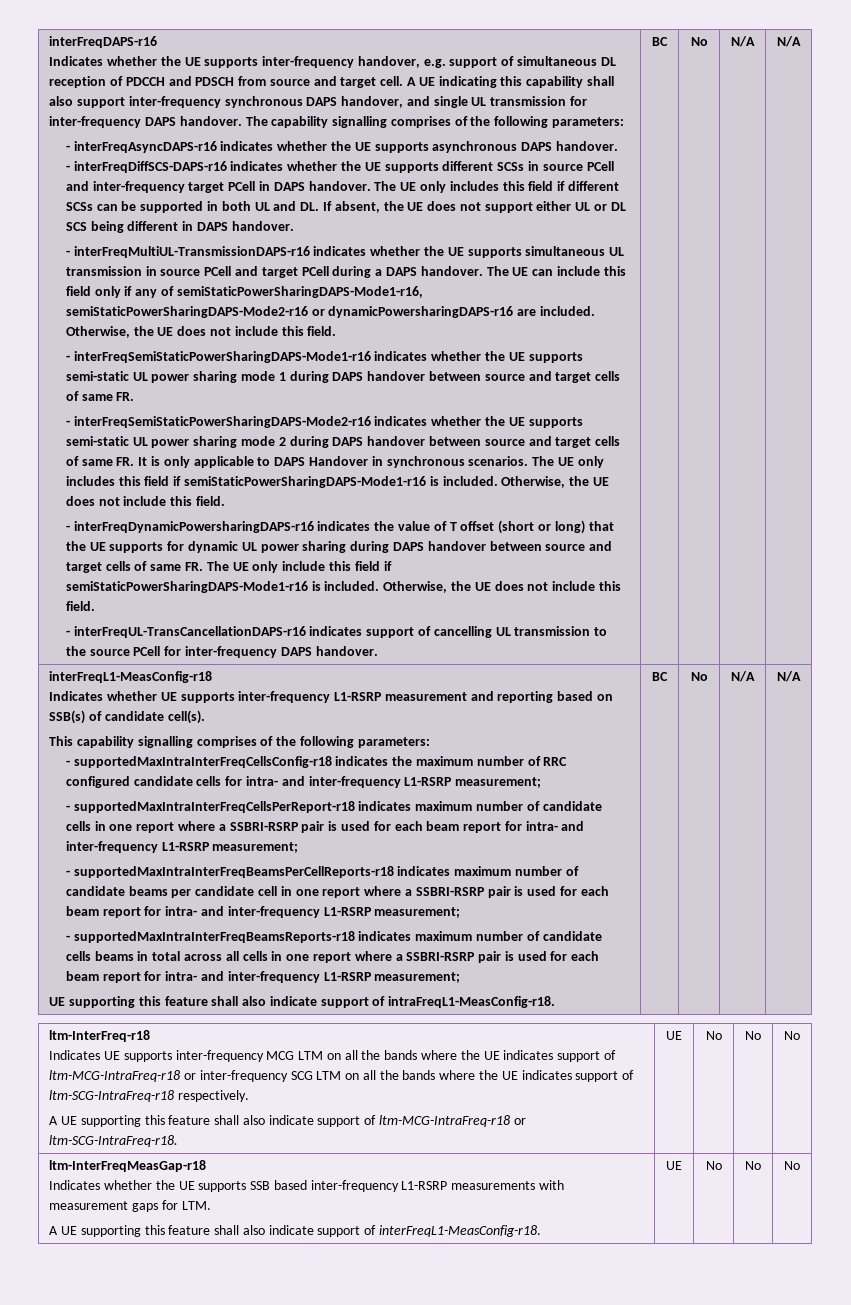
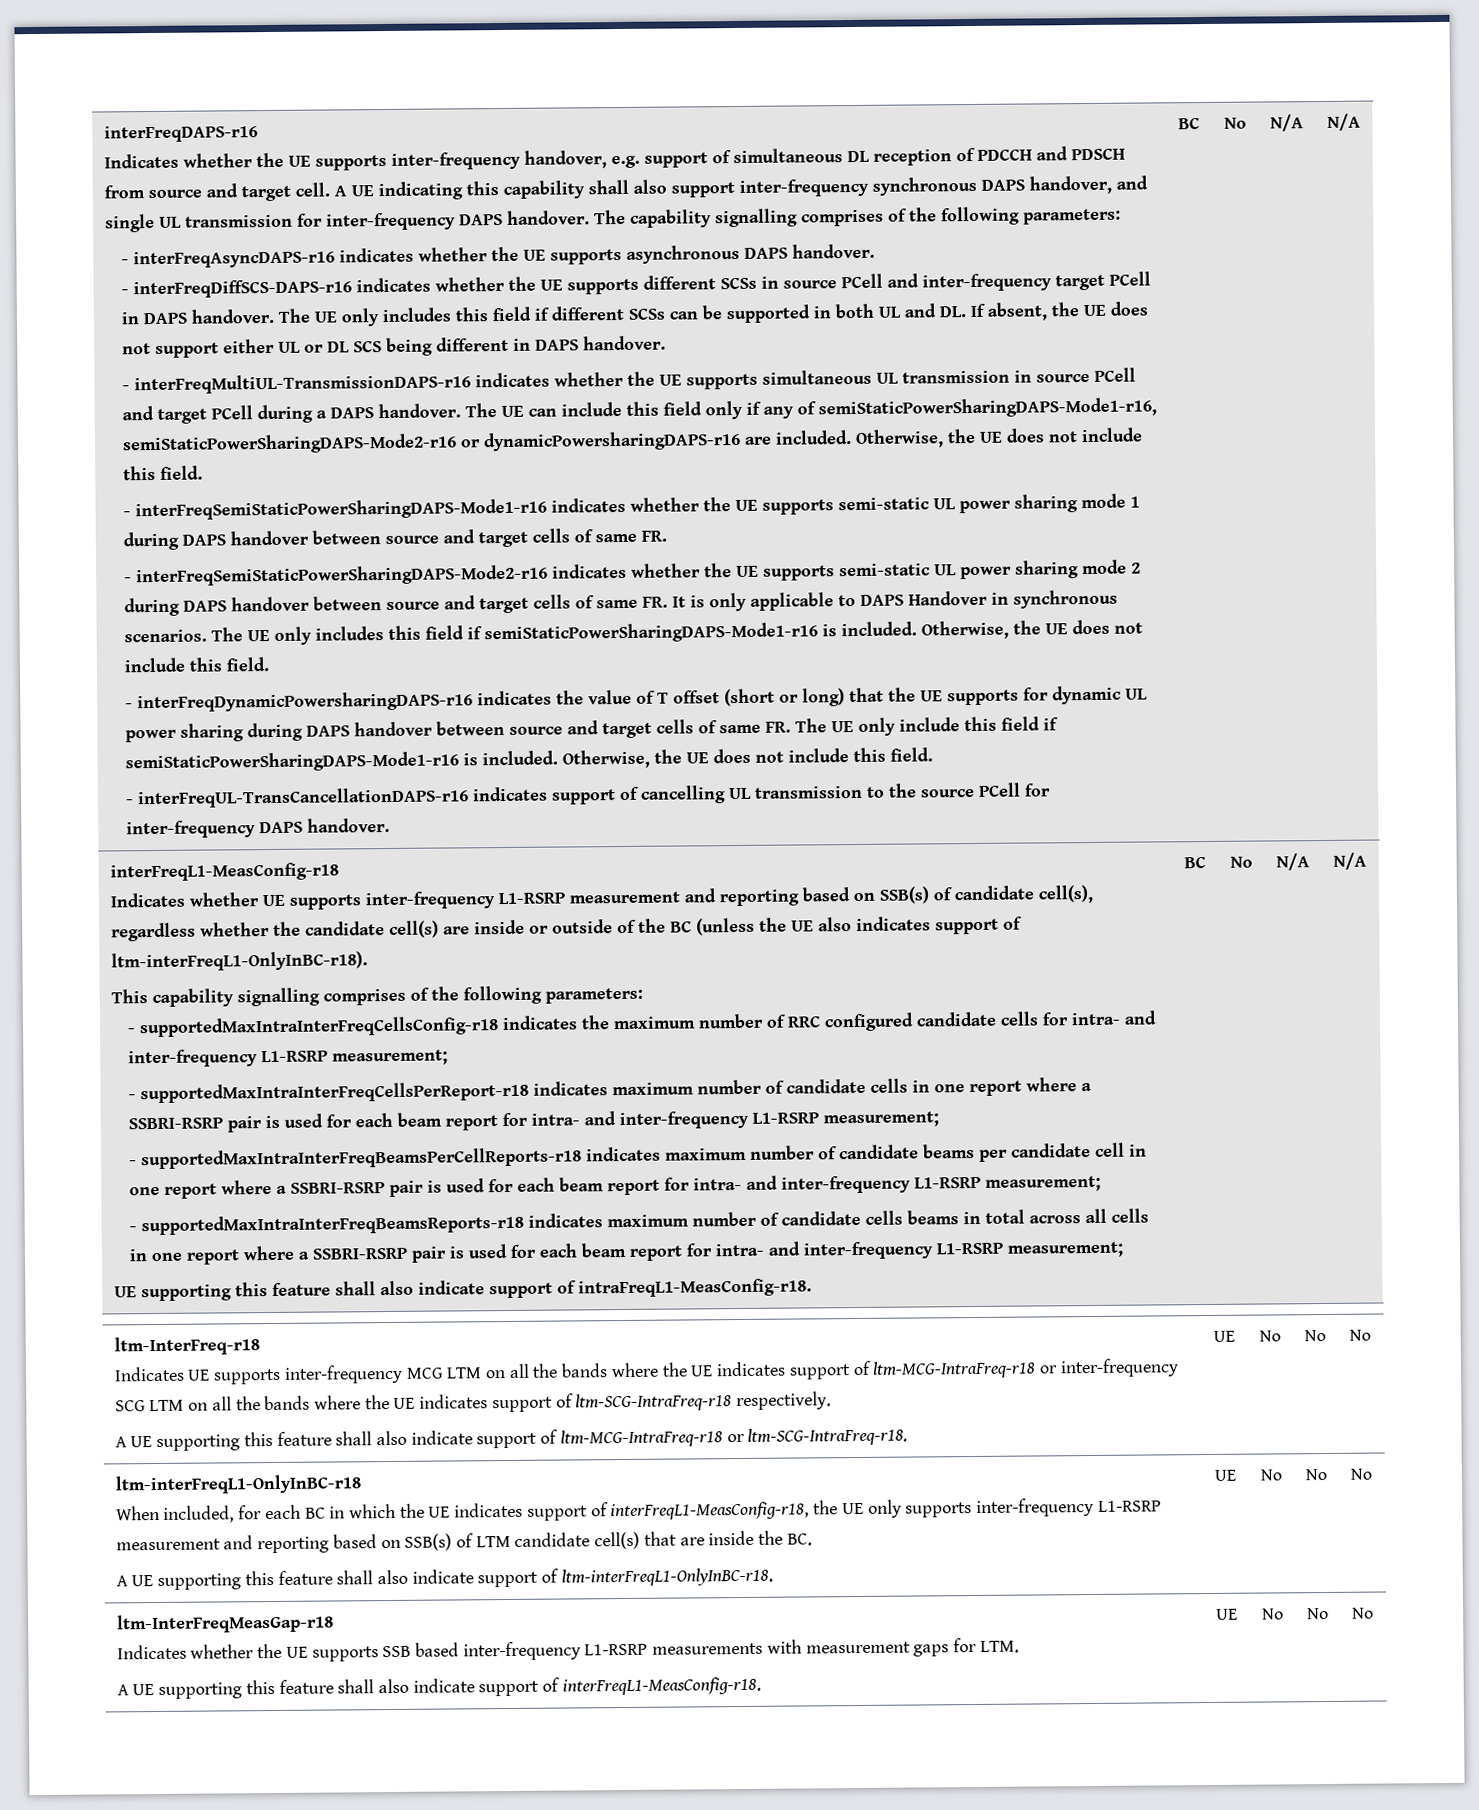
[167,710,205,724] cell(s). -> [1037,884,1093,904] [110,916,1023,942] [110,951,368,972] cell(s), regardless whether the candidate cell(s) are inside or outside of the BC (unless the UE also indicates support of ltm-interFreqL1-OnlyInBC-r18).
(800, 1035) none -> [114,1474,362,1495] [115,1497,1162,1523] [115,1530,812,1554] [115,1567,773,1590] [1214,1469,1236,1481] [1259,1469,1282,1481] [1304,1468,1327,1481] [1350,1468,1372,1480] // ltm-interFreqL1-OnlyInBC-r18 // When included, for each BC in which the UE indicates support of interFreqL1-MeasConfig-r18, the UE only supports inter-frequency L1-RSRP measurement and reporting based on SSB(s) of LTM candidate cell(s) that are inside the BC. // A UE supporting this feature shall also indicate support of ltm-interFreqL1-OnlyInBC-r18. | UE | No | No | No

